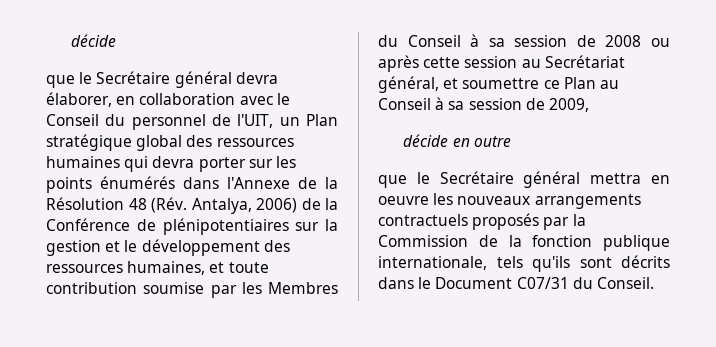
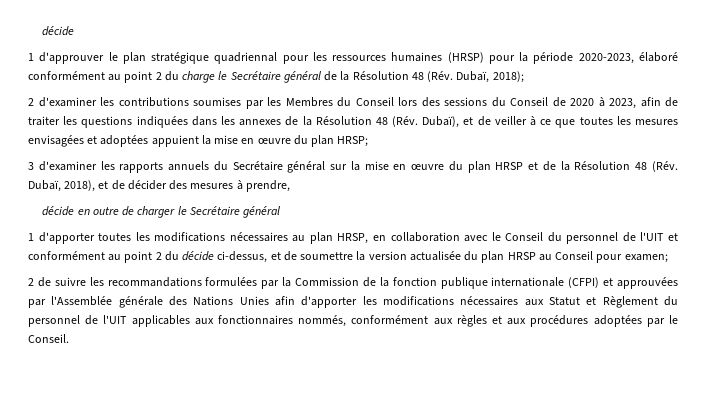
[46,71,278,88] [46,92,112,107] que le Secrétaire général devra élaborer, -> [28,52,678,64] [28,71,524,83] [28,97,678,109] [28,116,678,128] [28,135,369,147] [28,161,678,173] [28,180,290,192] [42,206,281,218] [28,232,369,244] 1 d'approuver le plan stratégique quadriennal pour les ressources humaines (HRSP) pour la période 2020-2023, élaboré conformément au point 2 du charge le Secrétaire général de la Résolution 48 (Rév. Dubaï, 2018); // 2 d'examiner les contributions soumises par les Membres du Conseil lors des sessions du Conseil de 2020 à 2023, afin de traiter les questions indiquées dans les annexes de la Résolution 48 (Rév. Dubaï), et de veiller à ce que toutes les mesures envisagées et adoptées appuient la mise en œuvre du plan HRSP; // 3 d'examiner les rapports annuels du Secrétaire général sur la mise en œuvre du plan HRSP et de la Résolution 48 (Rév. Dubaï, 2018), et de décider des mesures à prendre, // décide en outre de charger le Secrétaire général // 1 d'apporter toutes les modifications nécessaires au plan HRSP,
[237,114,338,128] [46,134,294,151] [46,156,296,172] [46,176,338,193] [46,197,338,214] [46,218,338,235] [46,239,290,256] [46,261,269,275] [46,282,338,298] [378,34,670,47] [378,55,625,72] [378,76,619,93] [378,97,589,112] [403,134,511,147] [378,171,670,188] [378,193,641,209] [378,213,540,230] l'UIT, un Plan stratégique global des ressources humaines qui devra porter sur les points énumérés dans l'Annexe de la Résolution 48 (Rév. Antalya, 2006) de la Conférence de plénipotentiaires sur la gestion et le développement des ressources humaines, et toute contribution soumise par les Membres du Conseil à sa session de 2008 ou après cette session au Secrétariat général, et soumettre ce Plan au Conseil à sa session de 2009, // décide en outre // que le Secrétaire général mettra en oeuvre les nouveaux arrangements contractuels proposés -> [640,232,678,241] [28,251,668,263] [28,277,258,287] l'UIT et conformément au point 2 du décide ci-dessus, et de soumettre la version actualisée du plan HRSP au Conseil pour examen; // 2 de suivre les recommandations formulées
[378,255,670,272] [378,277,593,289] internationale, tels qu'ils sont décrits dans le Document C07/31 du -> [491,277,678,289] [28,296,678,308] [28,315,678,327] internationale (CFPI) et approuvées par l'Assemblée générale des Nations Unies afin d'apporter les modifications nécessaires aux Statut et Règlement du personnel de l'UIT applicables aux fonctionnaires nommés, conformément aux règles et aux procédures adoptées par le

